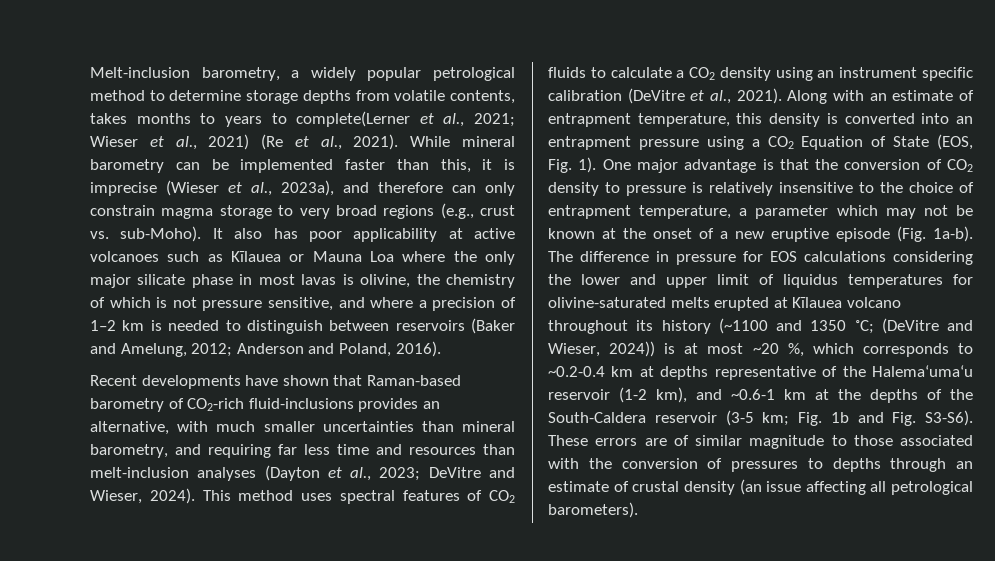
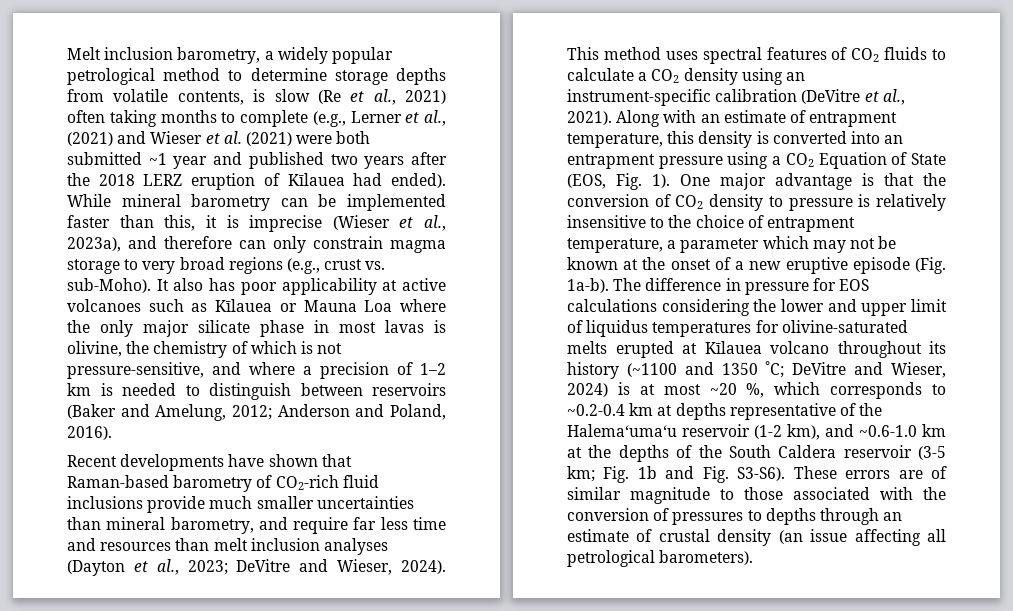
[90,67,190,78] Melt-inclusion -> [67,47,174,60] Melt inclusion
[90,111,515,127] [90,134,399,150] takes months to years to complete(Lerner et al., 2021; Wieser et al., 2021) (Re et al., 2021). -> [253,89,446,105] [67,110,446,127] [67,131,371,146] [67,152,448,169] [67,173,446,190] is slow (Re et al., 2021) often taking months to complete (e.g., Lerner et al., (2021) and Wieser et al. (2021) were both submitted ~1 year and published two years after the 2018 LERZ eruption of Kīlauea had ended).
[202,297,333,311] pressure sensitive, -> [67,362,204,379] pressure-sensitive,
[248,398,440,412] [90,421,209,435] fluid-inclusions provides an alternative, with -> [342,475,379,488] [67,496,206,513] fluid inclusions provide
[208,444,271,458] requiring -> [293,517,349,534] require
[90,467,189,478] melt-inclusion -> [213,538,320,551] melt inclusion
[839,67,973,81] instrument specific -> [567,89,711,106] instrument-specific
[881,318,973,334] [548,341,656,357] (DeVitre and Wieser, 2024)) -> [792,362,946,378] [567,383,608,397] DeVitre and Wieser, 2024)
[731,389,775,400] ~0.6-1 -> [859,425,917,437] ~0.6-1.0
[548,412,646,423] South-Caldera -> [728,445,837,458] South Caldera

